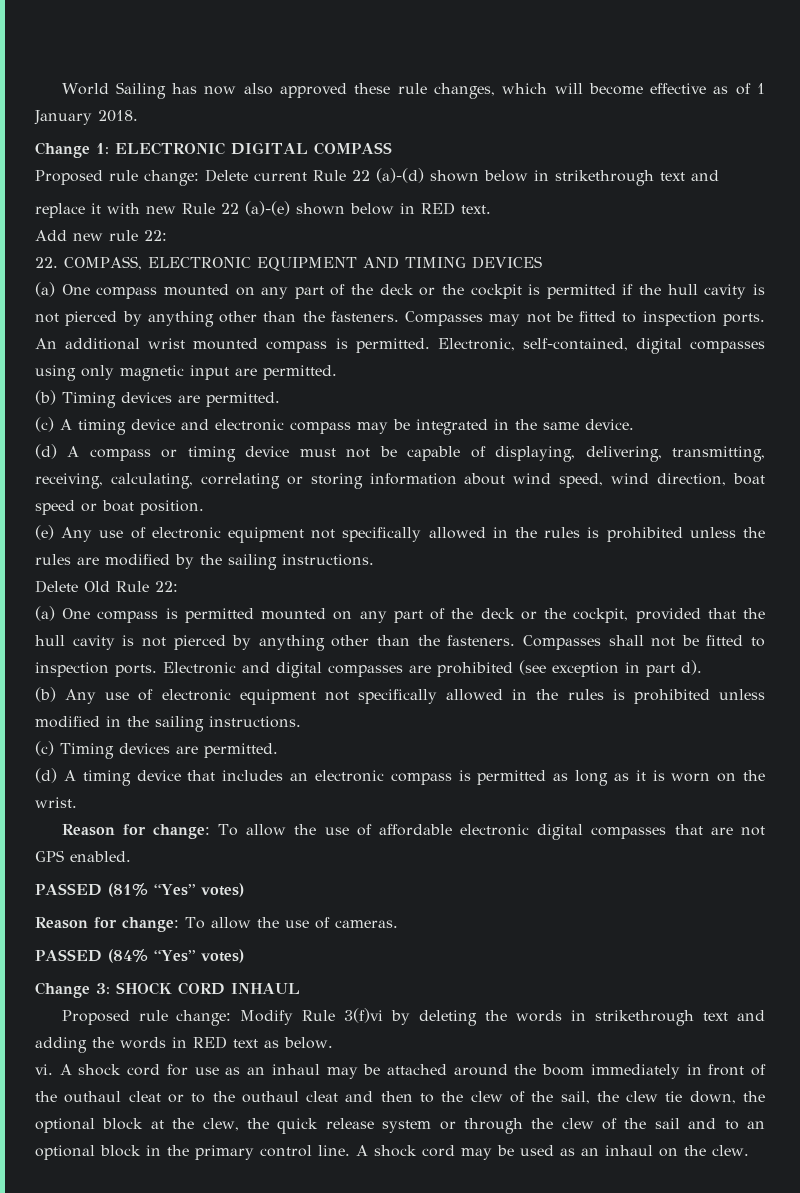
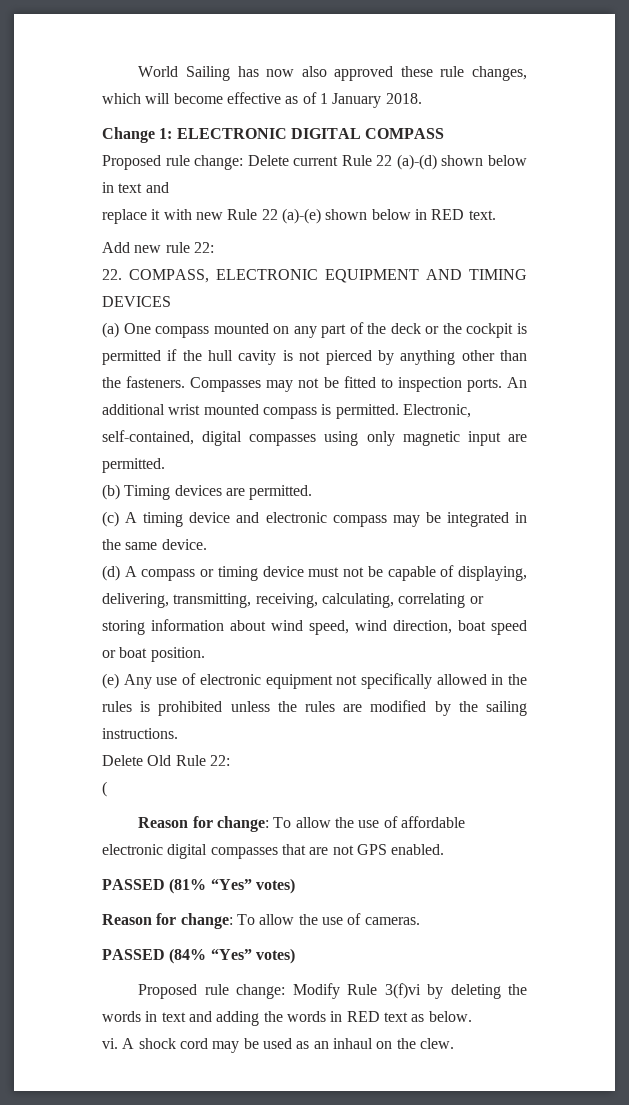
[555,170,654,186] strikethrough -> (114, 187) none
[35,606,766,623] [35,635,765,651] [35,660,702,678] [35,687,765,705] [35,716,301,732] [35,741,278,759] [35,768,766,786] [35,797,77,808] (a) One compass is permitted mounted on any part of the deck or the cockpit, provided that the hull cavity is not pierced by anything other than the fasteners. Compasses shall not be fitted to inspection ports. Electronic and digital compasses are prohibited (see exception in part d). // (b) Any use of electronic equipment not specifically allowed in the rules is prohibited unless modified in the sailing instructions. // (c) Timing devices are permitted. // (d) A timing device that includes an electronic compass is permitted as long as it is worn on the wrist. -> [102,781,107,797] (
[35,982,300,998] // Change 3: SHOCK CORD INHAUL -> (295, 956) none
[595,1010,695,1026] strikethrough -> (158, 1016) none
[166,1064,766,1079] [35,1091,765,1104] [35,1118,766,1134] [35,1145,455,1160] for use as an inhaul may be attached around the boom immediately in front of the outhaul cleat or to the outhaul cleat and then to the clew of the sail, the clew tie down, the optional block at the clew, the quick release system or through the clew of the sail and to an optional block in the primary control line. A shock cord -> (208, 1043) none

